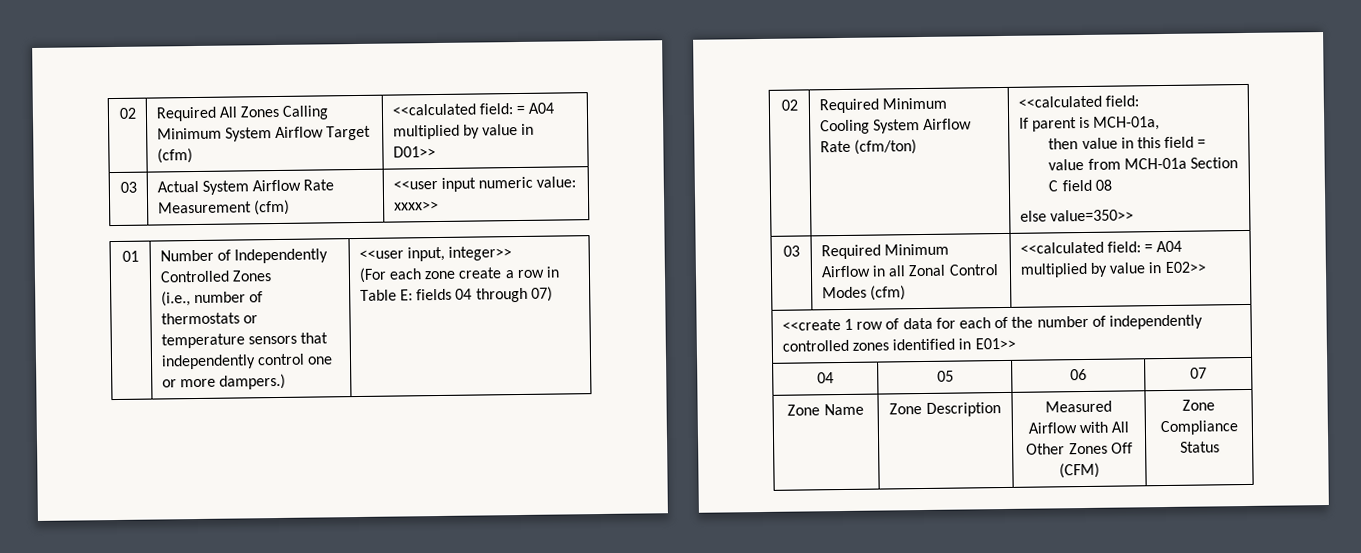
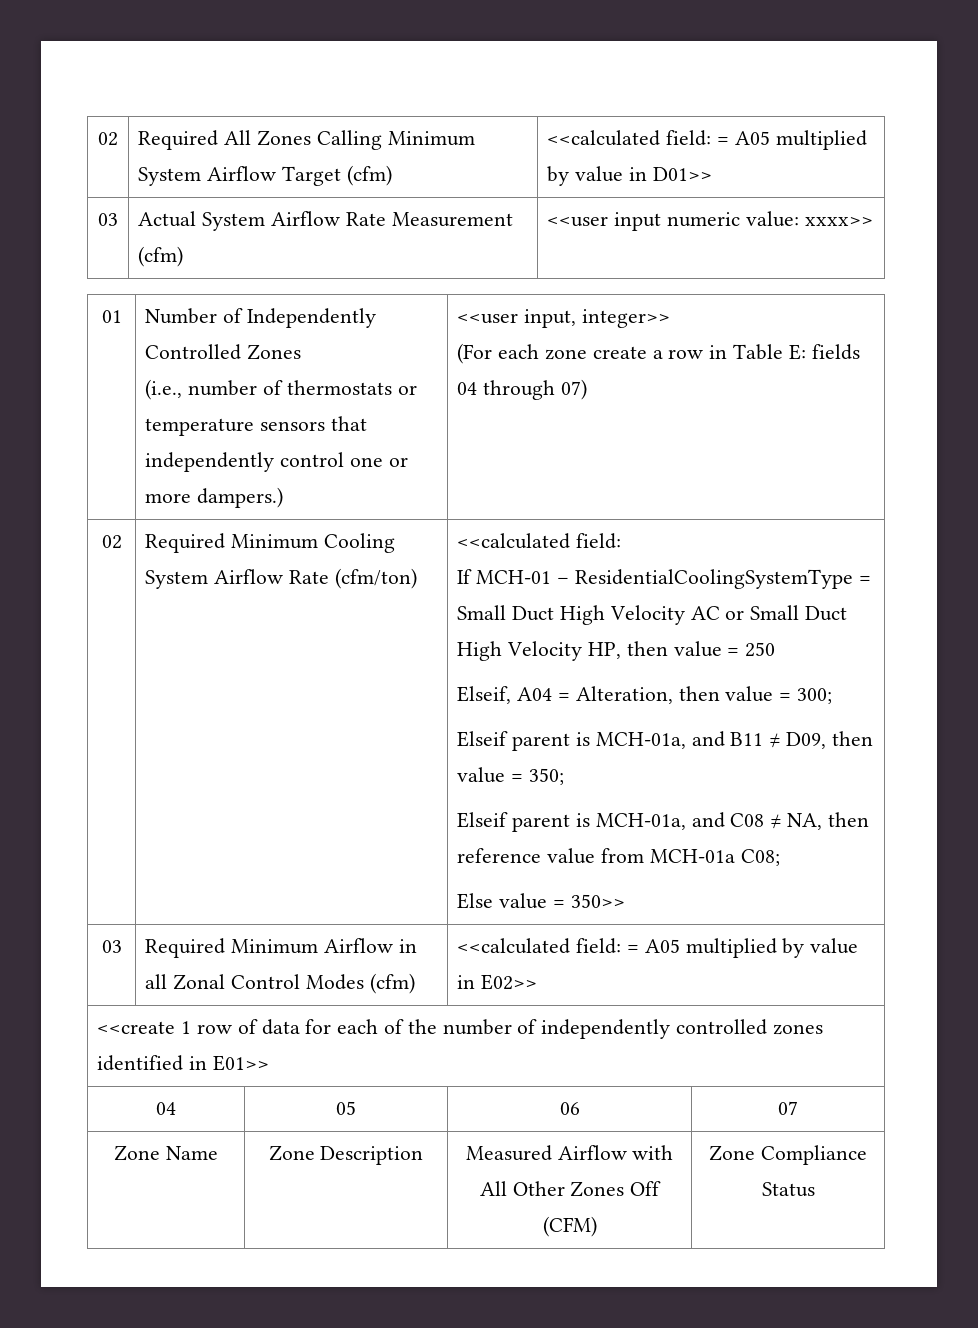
[528,102,555,114] A04 -> [734,131,770,145] A05
[1032,116,1161,132] [1048,136,1207,150] [1048,157,1238,171] [1048,179,1112,192] [1019,209,1135,222] parent is MCH-01a, // then value in this field = value from MCH-01a Section C field 08 // else value=350>> -> [476,569,871,589] [457,605,848,625] [457,641,776,661] [457,686,833,704] [457,731,873,751] [457,767,564,785] [457,812,869,832] [457,848,780,866] [457,893,625,909] MCH-01 – ResidentialCoolingSystemType = Small Duct High Velocity AC or Small Duct High Velocity HP, then value = 250 // Elseif, A04 = Alteration, then value = 300; // Elseif parent is MCH-01a, and B11 ≠ D09, then value = 350; // Elseif parent is MCH-01a, and C08 ≠ NA, then reference value from MCH-01a C08; // Else value = 350>>
[1156,240,1183,253] A04 -> [644,939,680,953] A05

